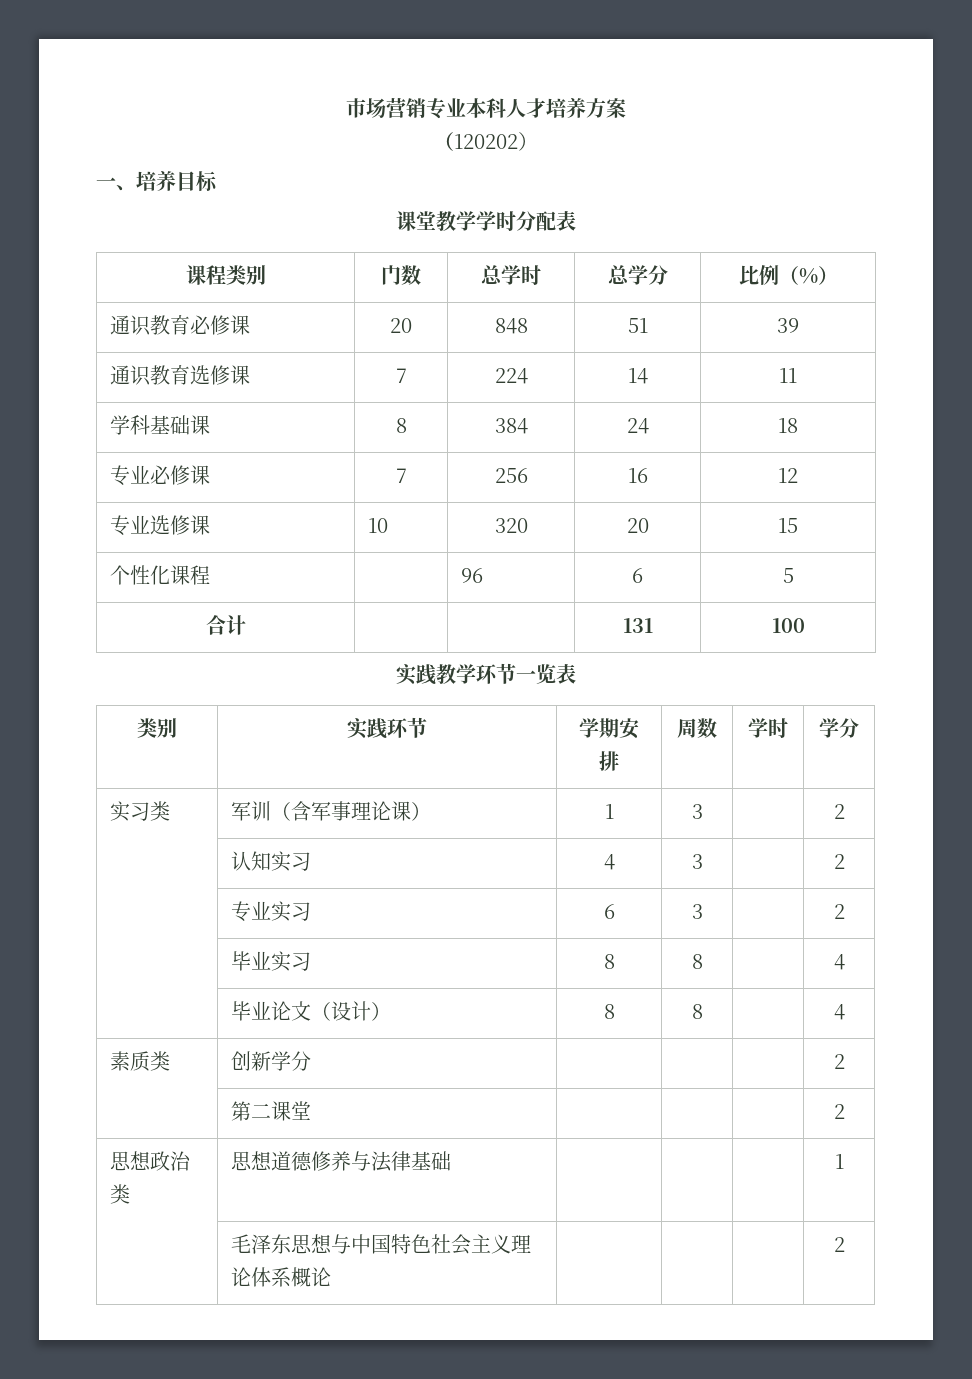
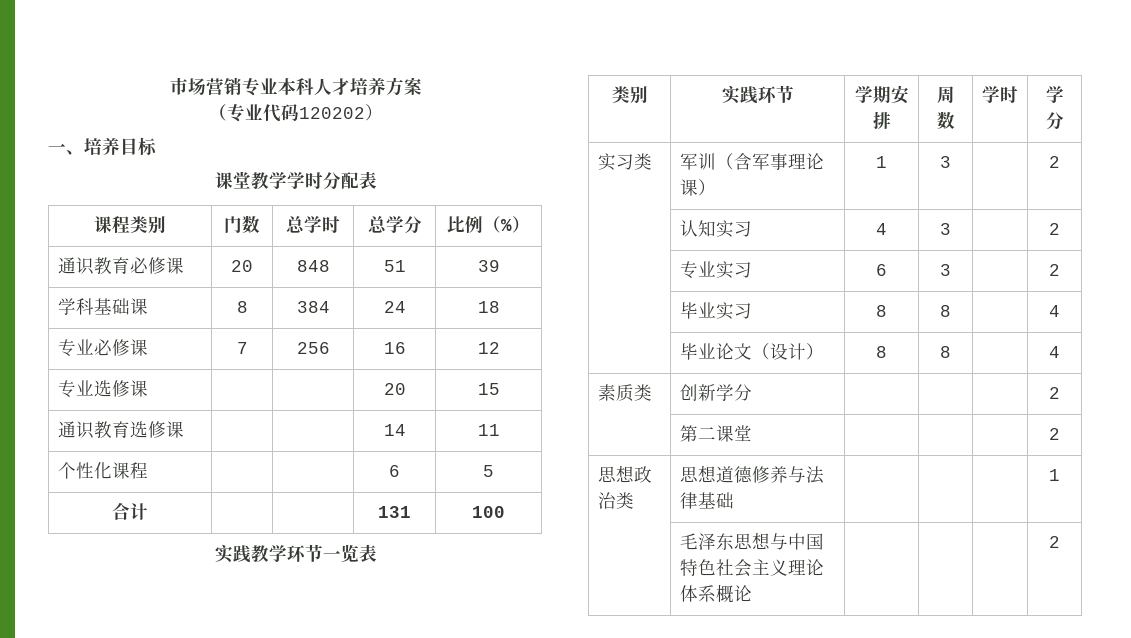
(454, 141) none -> [226,103,299,122] 专业代码
[110,365,251,386] [395,368,407,383] [494,368,528,384] [627,368,648,384] [779,368,797,383] // 通识教育选修课 | 7 | 224 | 14 | 11 -> (500, 266) none
[368,518,389,533] [494,518,528,533] 10 | 320 -> (148, 388) |
(798, 525) none -> [57,421,184,439] [383,424,406,436] [477,424,500,436] // 通识教育选修课 | | | 14 | 11
[461,568,484,583] 96 -> (148, 470) none

